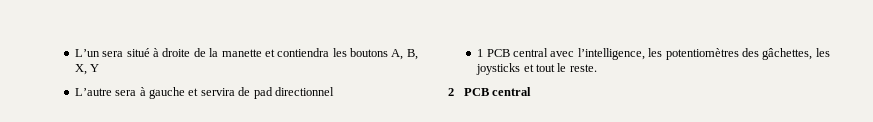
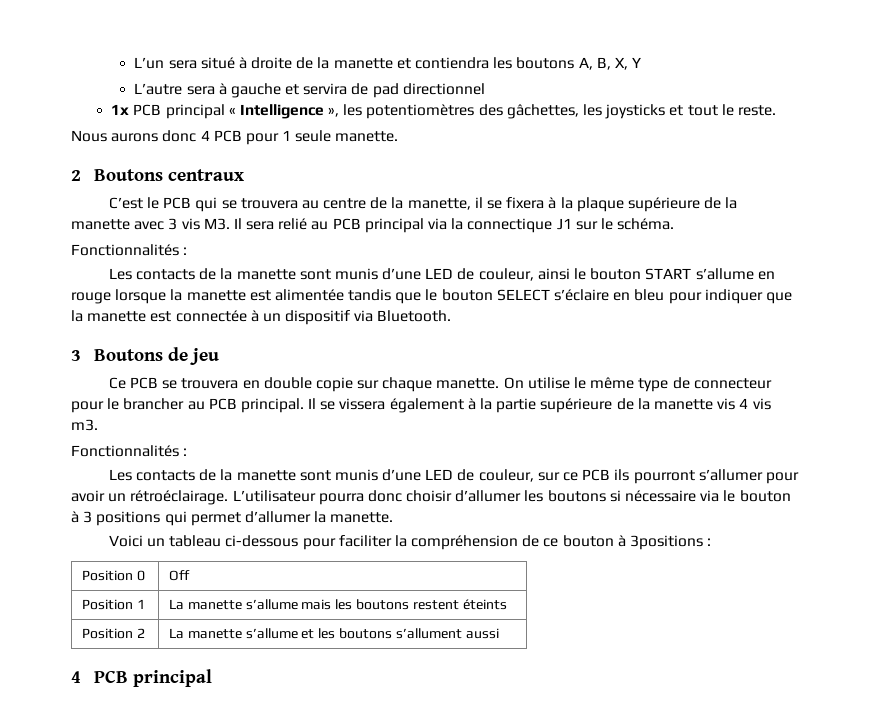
[477,48,645,60] 1 PCB central avec l’intelligence, -> [111,104,340,119] 1x PCB principal « Intelligence »,
[448,87,531,96] 2 PCB central -> [71,130,399,145] [71,169,245,181] [108,197,738,212] [71,218,675,233] [71,244,188,256] [108,268,775,281] [71,289,792,304] [71,310,452,325] [71,347,220,365] [108,377,772,392] [71,398,771,413] [71,419,98,431] [71,445,188,457] [108,469,799,484] [71,490,791,505] [71,511,394,526] [108,535,712,550] [82,570,145,581] [169,570,191,581] [82,599,145,610] [169,599,507,610] [82,628,145,639] [169,628,499,639] [71,669,213,687] Nous aurons donc 4 PCB pour 1 seule manette. // 2 Boutons centraux // C’est le PCB qui se trouvera au centre de la manette, il se fixera à la plaque supérieure de la manette avec 3 vis M3. Il sera relié au PCB principal via la connectique J1 sur le schéma. // Fonctionnalités : // Les contacts de la manette sont munis d’une LED de couleur, ainsi le bouton START s’allume en rouge lorsque la manette est alimentée tandis que le bouton SELECT s’éclaire en bleu pour indiquer que la manette est connectée à un dispositif via Bluetooth. // 3 Boutons de jeu // Ce PCB se trouvera en double copie sur chaque manette. On utilise le même type de connecteur pour le brancher au PCB principal. Il se vissera également à la partie supérieure de la manette vis 4 vis m3. // Fonctionnalités : // Les contacts de la manette sont munis d’une LED de couleur, sur ce PCB ils pourront s’allumer pour avoir un rétroéclairage. L’utilisateur pourra donc choisir d’allumer les boutons si nécessaire via le bouton à 3 positions qui permet d’allumer la manette. // Voici un tableau ci-dessous pour faciliter la compréhension de ce bouton à 3positions : // Position 0 | Off // Position 1 | La manette s’allume mais les boutons restent éteints // Position 2 | La manette s’allume et les boutons s’allument aussi // 4 PCB principal

